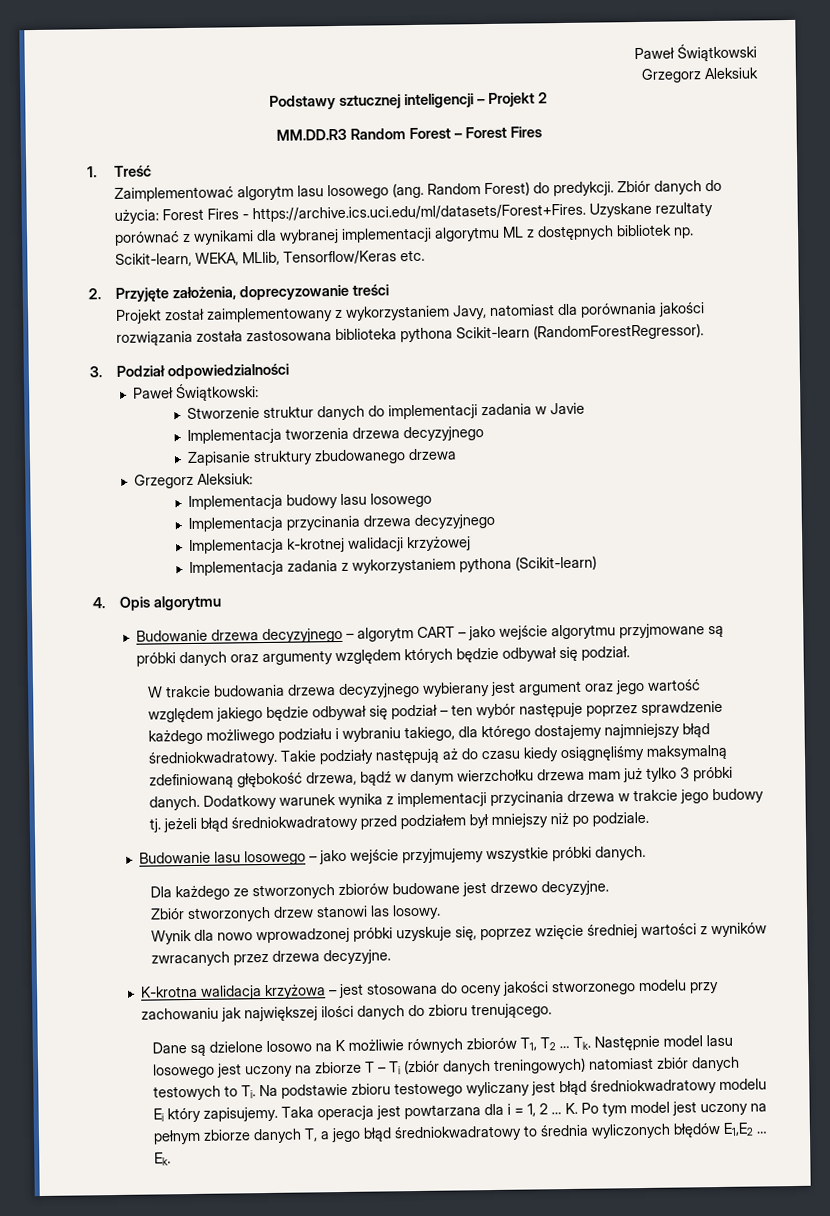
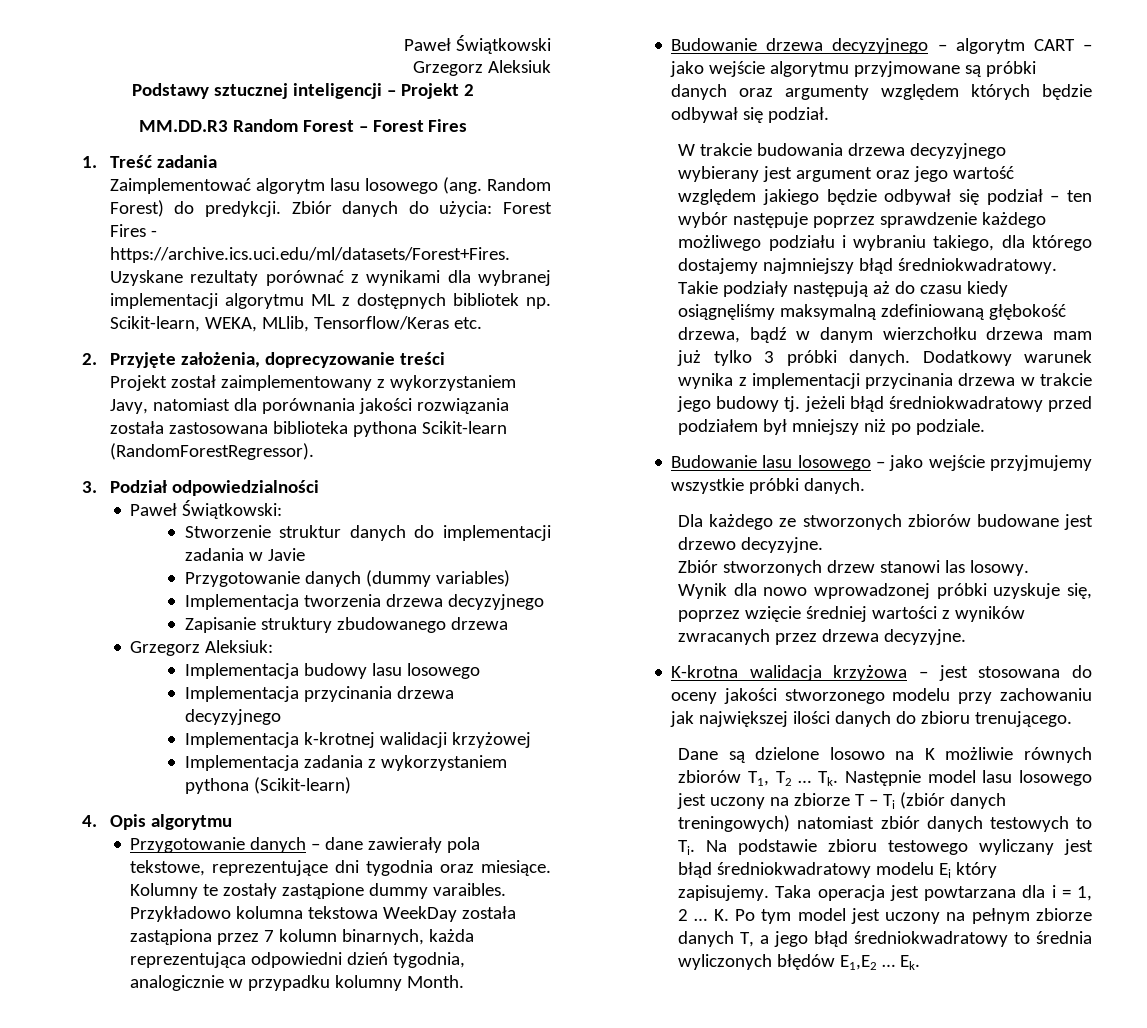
(153, 171) none -> [156,155,217,168] zadania
(586, 408) none -> [184,570,510,587] // Przygotowanie danych (dummy variables)
(223, 603) none -> [130,837,481,853] [130,860,551,876] [130,883,507,899] [130,906,517,922] [130,929,475,945] [130,952,466,968] [130,975,465,991] // Przygotowanie danych – dane zawierały pola tekstowe, reprezentujące dni tygodnia oraz miesiące. Kolumny te zostały zastąpione dummy varaibles. Przykładowo kolumna tekstowa WeekDay została zastąpiona przez 7 kolumn binarnych, każda reprezentująca odpowiedni dzień tygodnia, analogicznie w przypadku kolumny Month.

